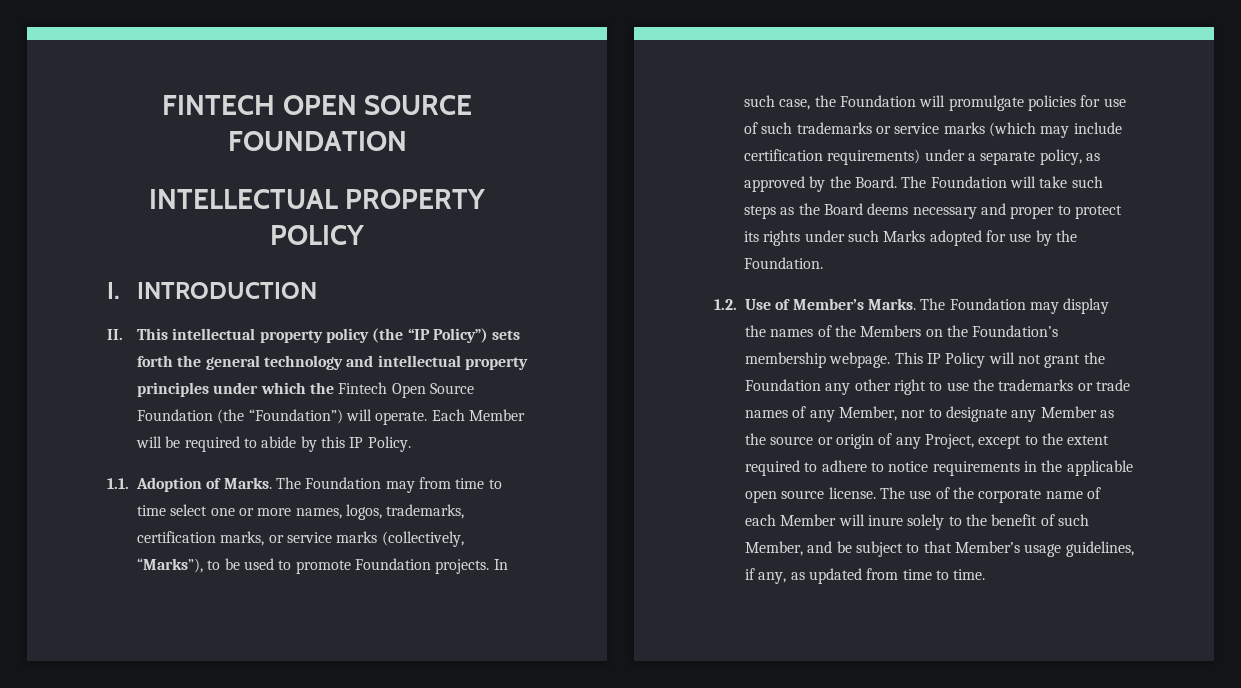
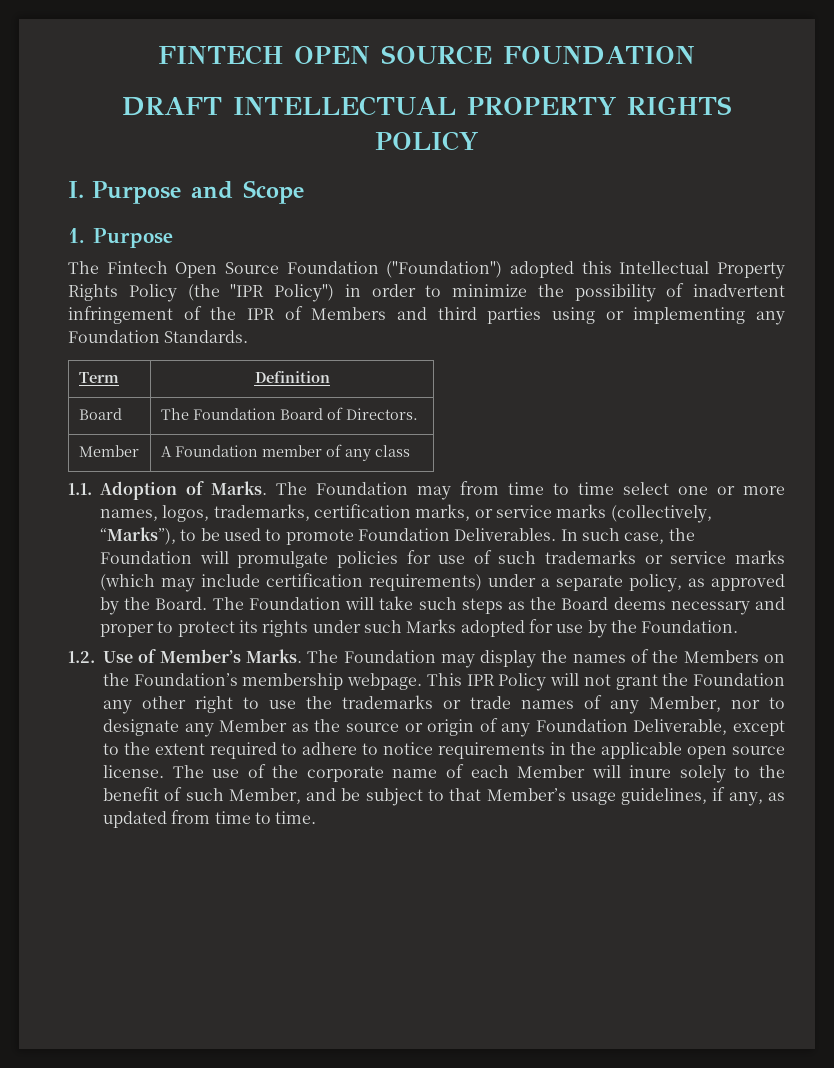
(407, 141) none -> [121,97,222,116] DRAFT
(486, 199) none -> [626,96,732,115] RIGHTS
[137,282,318,299] [107,328,521,343] [137,355,528,370] [137,382,474,398] [137,409,525,425] [136,436,411,452] INTRODUCTION // II. This intellectual property policy (the “IP Policy”) sets forth the general technology and intellectual property principles under which the Fintech Open Source Foundation (the “Foundation”) will operate. Each Member will be required to abide by this IP Policy. -> [92,180,304,204] [68,228,173,248] [68,261,785,279] [68,283,785,302] [68,306,785,325] [68,330,249,343] [78,372,119,383] [254,371,330,383] [78,408,122,420] [160,407,418,420] [78,445,139,457] [160,444,410,461] Purpose and Scope // 1. Purpose // The Fintech Open Source Foundation ("Foundation") adopted this Intellectual Property Rights Policy (the "IPR Policy") in order to minimize the possibility of inadvertent infringement of the IPR of Members and third parties using or implementing any Foundation Standards. // Term | Definition // Board | The Foundation Board of Directors. // Member | A Foundation member of any class
[435,559,490,574] projects. -> [454,528,557,541] Deliverables.
[926,353,941,364] IP -> [466,674,495,686] IPR
[924,434,974,449] Project, -> [535,719,728,735] Foundation Deliverable,

